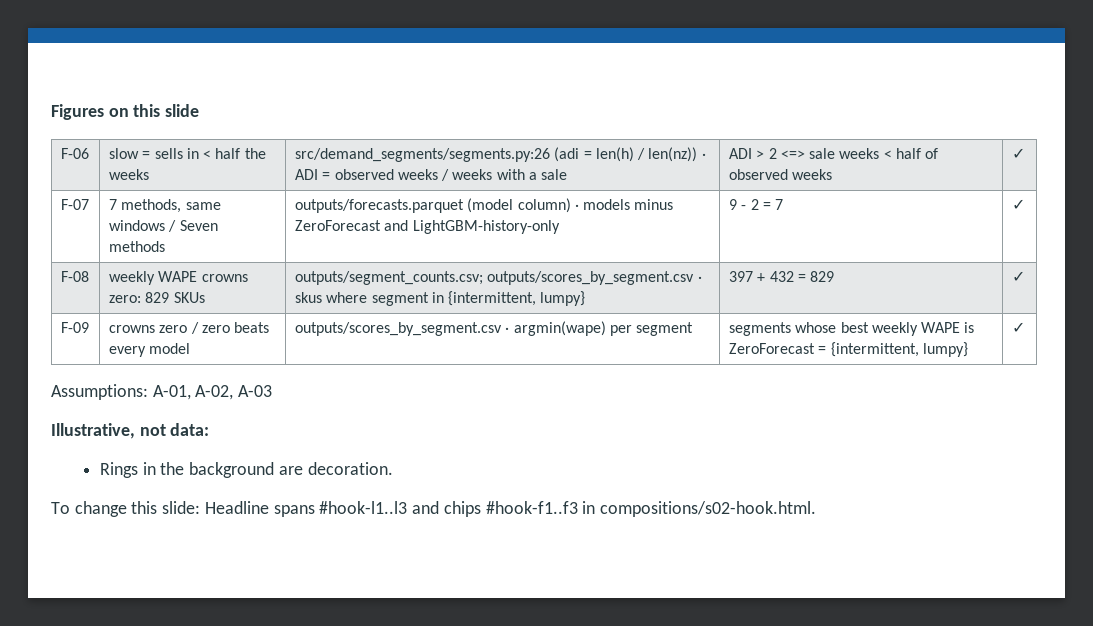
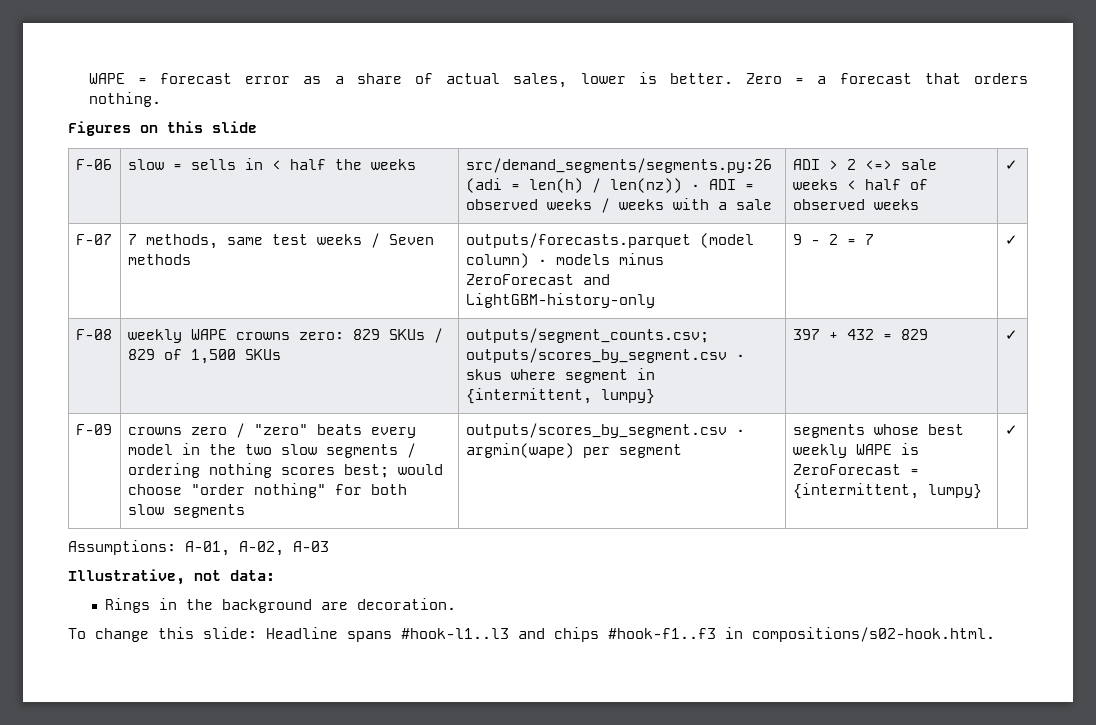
(51, 112) none -> [88,72,1028,88] [88,92,161,107] WAPE = forecast error as a share of actual sales, lower is better. Zero = a forecast that orders nothing. //
[108,220,165,231] windows -> [271,234,362,245] test weeks
(205, 297) none -> [433,328,443,343] [127,349,281,364] / 829 of 1,500 SKUs
[201,325,230,333] zero -> [253,424,308,435] "zero"
(191, 348) none -> [181,443,416,458] [127,463,443,478] [127,483,407,498] [127,504,245,518] in the two slow segments / ordering nothing scores best; would choose "order nothing" for both slow segments

